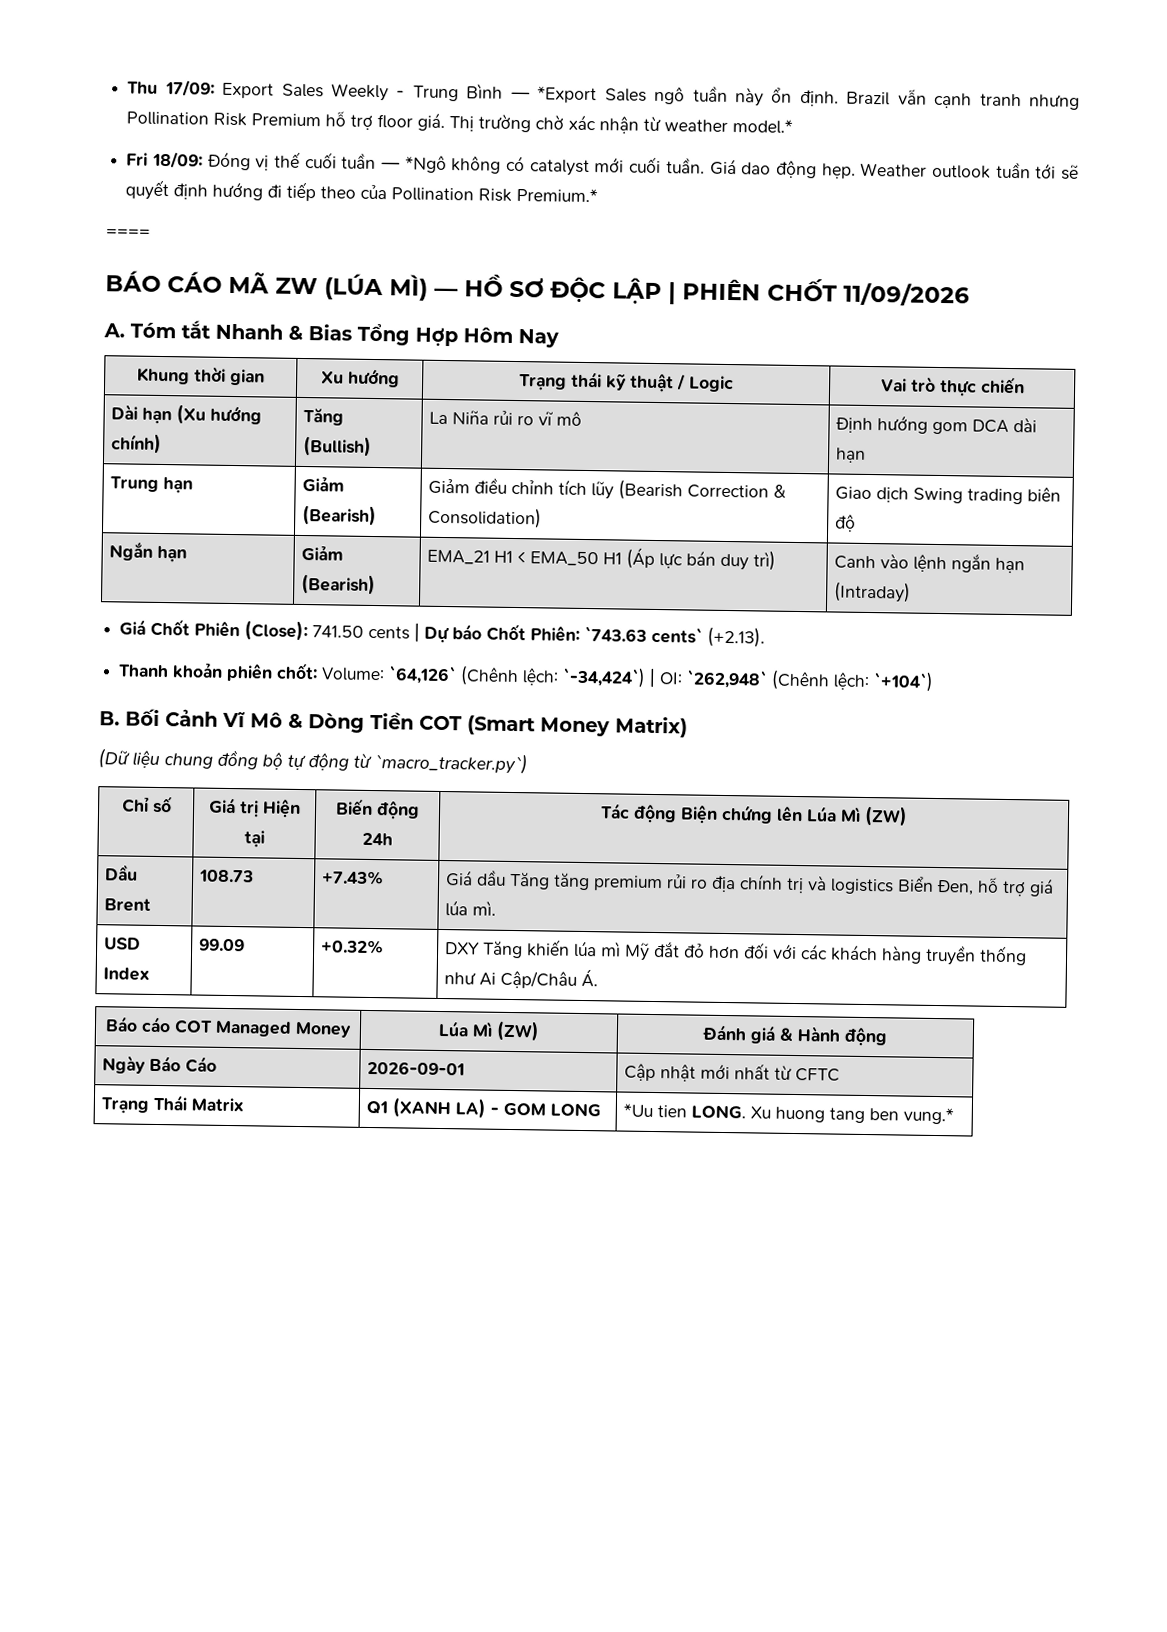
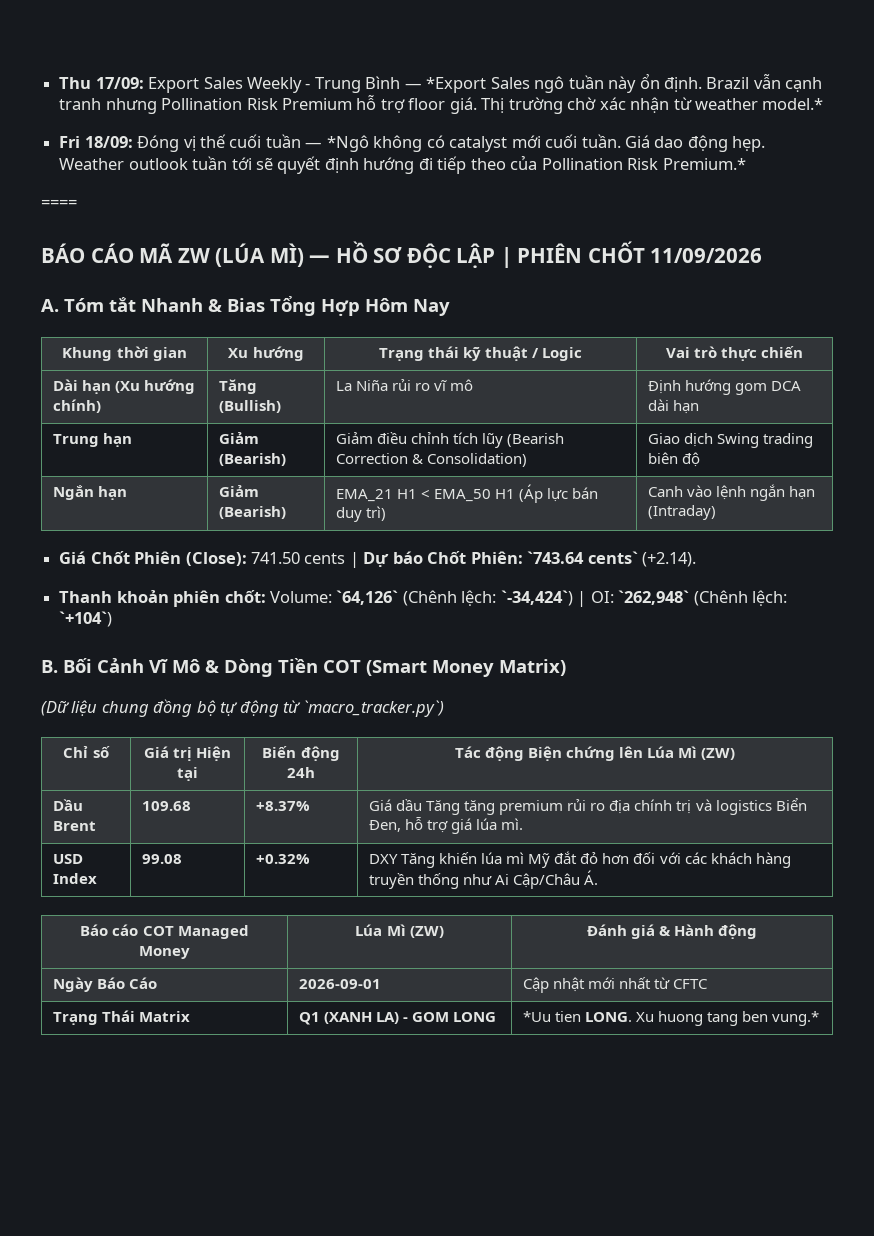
[584,625,766,648] `743.63 cents` (+2.13). -> [527,551,697,567] `743.64 cents` (+2.14).
[199,869,255,883] [322,870,386,886] 108.73 | +7.43% -> [142,801,192,811] [256,801,311,811] 109.68 | +8.37%
[199,938,246,952] 99.09 -> [142,854,183,864] 99.08

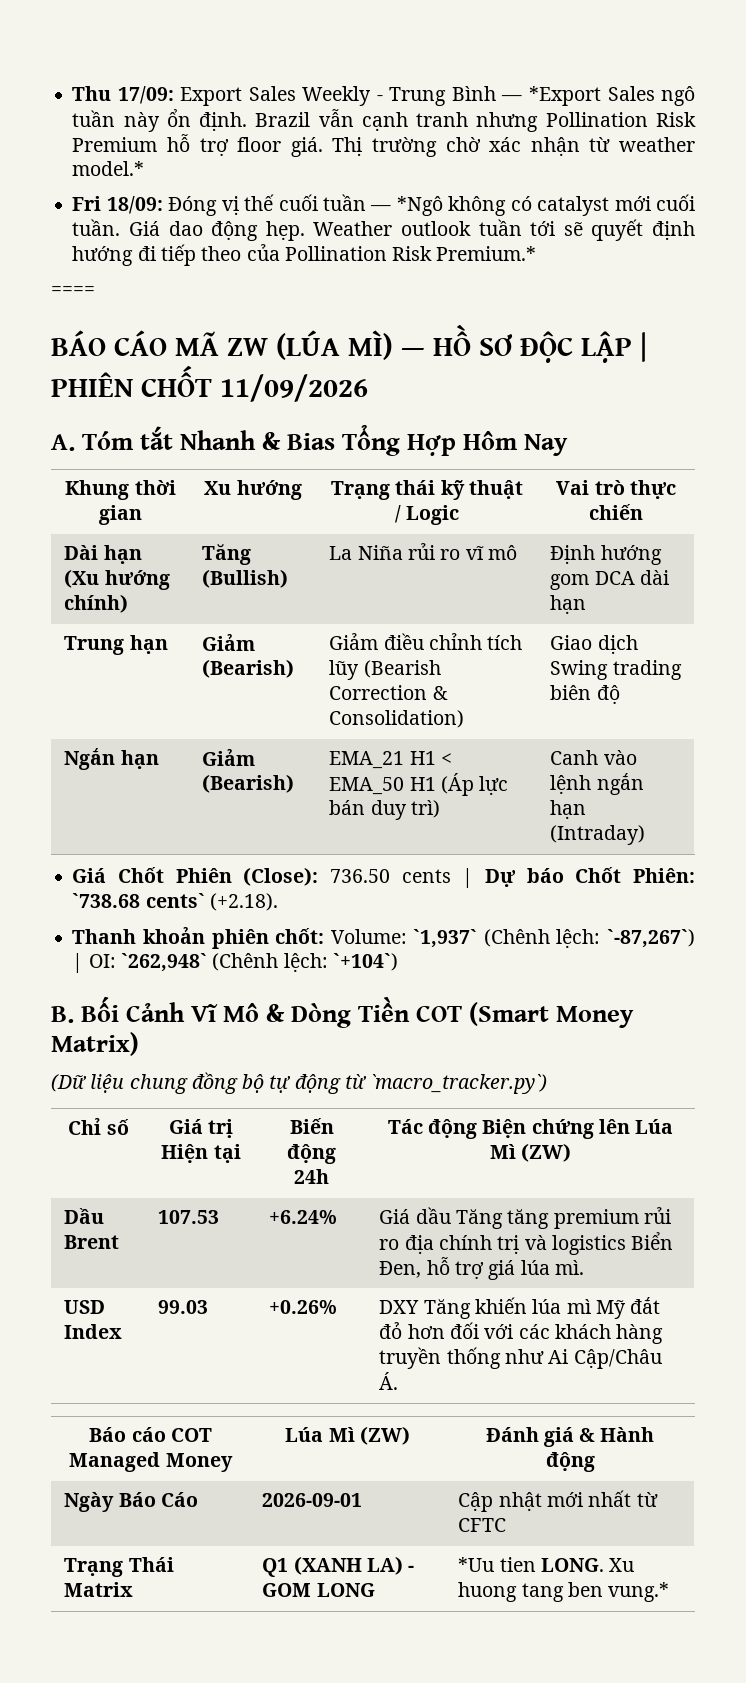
[250,552,300,564] 741.50 -> [330,869,391,883] 736.50
[527,551,697,567] `743.64 cents` (+2.14). -> [72,893,278,911] `738.68 cents` (+2.18).
[336,590,573,606] `64,126` (Chênh lệch: `-34,424`) -> [413,929,696,948] `1,937` (Chênh lệch: `-87,267`)
[142,801,192,811] [256,801,311,811] 109.68 | +8.37% -> [158,1210,220,1224] [269,1210,338,1224] 107.53 | +6.24%
[142,854,183,864] [256,854,311,864] 99.08 | +0.32% -> [158,1300,209,1314] [269,1300,338,1314] 99.03 | +0.26%

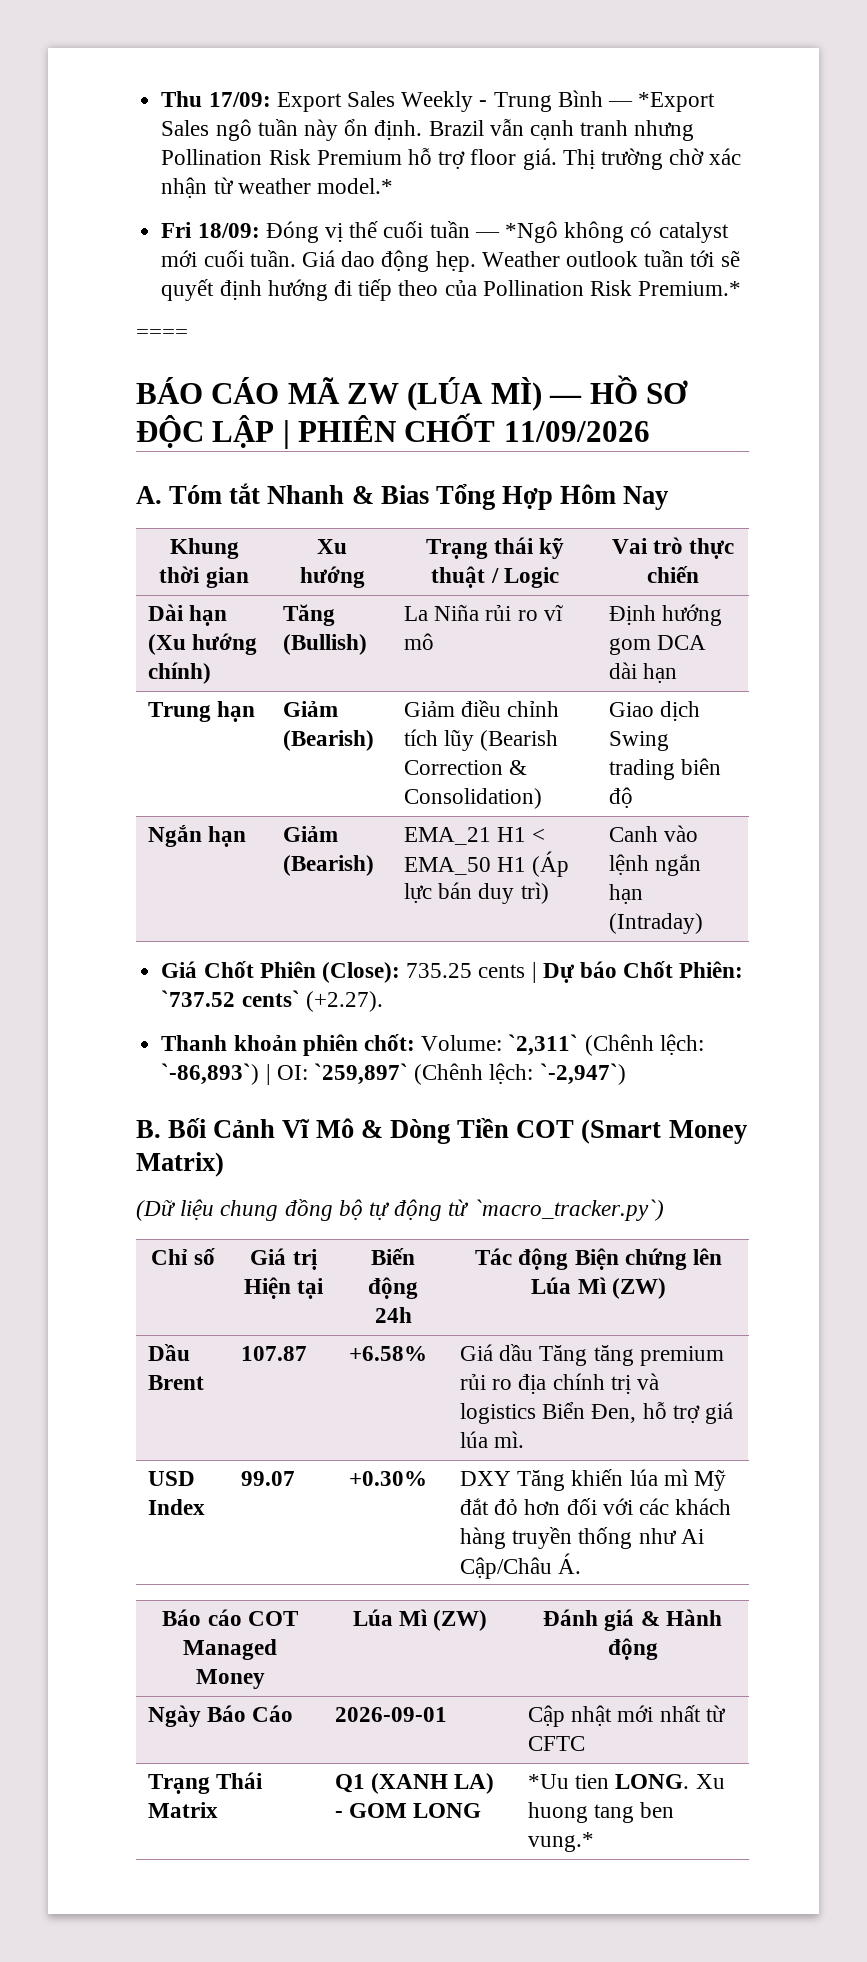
[330,869,391,883] 736.50 -> [406,963,473,978] 735.25
[72,893,278,911] `738.68 cents` (+2.18). -> [161,990,383,1012] `737.52 cents` (+2.27).
[413,929,696,948] `1,937` (Chênh lệch: `-87,267`) -> [508,1034,704,1056] [161,1063,260,1085] `2,311` (Chênh lệch: `-86,893`)
[120,953,398,972] `262,948` (Chênh lệch: `+104`) -> [313,1063,626,1085] `259,897` (Chênh lệch: `-2,947`)
[158,1210,220,1224] [269,1210,338,1224] 107.53 | +6.24% -> [240,1346,307,1361] [348,1346,427,1361] 107.87 | +6.58%
[158,1300,209,1314] [269,1300,338,1314] 99.03 | +0.26% -> [240,1471,295,1486] [348,1471,427,1486] 99.07 | +0.30%

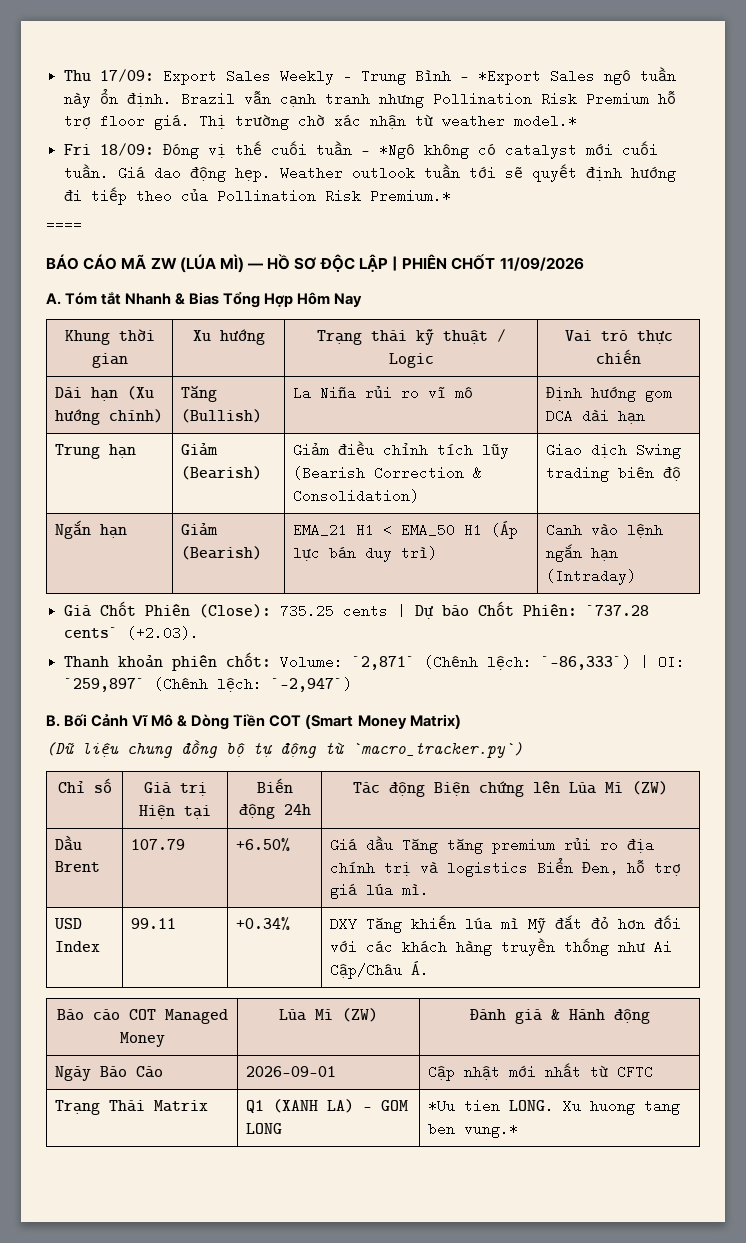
[161,990,383,1012] `737.52 cents` (+2.27). -> [586,605,650,616] [64,626,200,640] `737.28 cents` (+2.03).
[508,1034,704,1056] [161,1063,260,1085] `2,311` (Chênh lệch: `-86,893`) -> [352,655,632,670] `2,871` (Chênh lệch: `-86,333`)
[240,1346,307,1361] [348,1346,427,1361] 107.87 | +6.58% -> [131,839,186,850] [236,838,291,851] 107.79 | +6.50%
[240,1471,295,1486] [348,1471,427,1486] 99.07 | +0.30% -> [131,918,177,929] [236,917,291,930] 99.11 | +0.34%

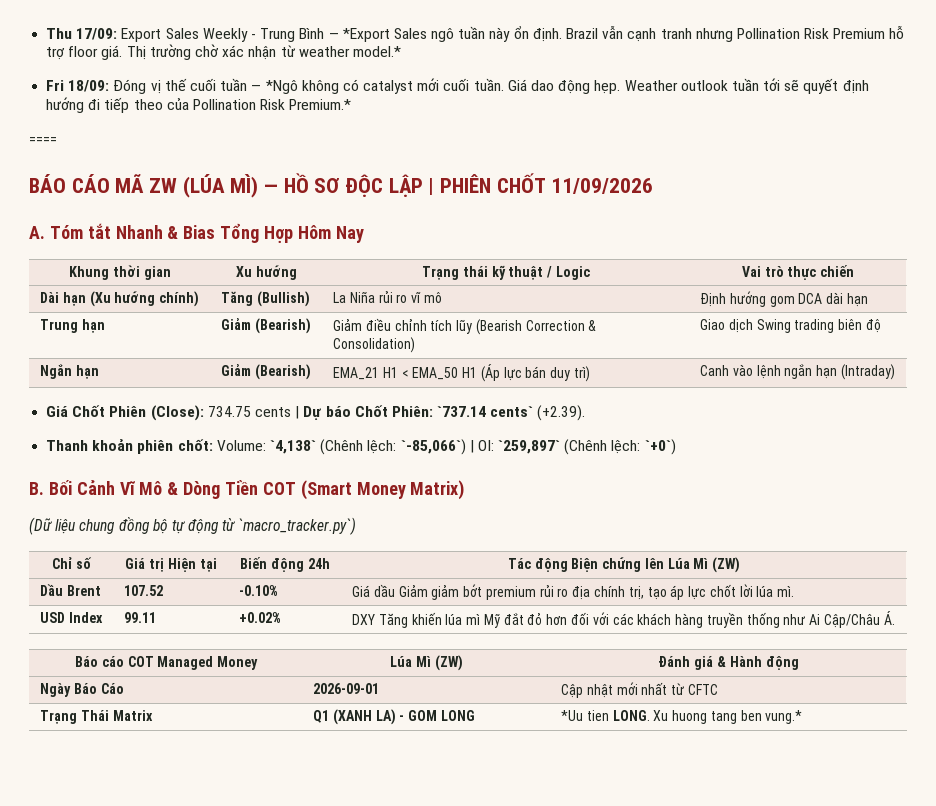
[280,604,335,618] 735.25 -> [207,406,251,417] 734.75
[586,605,650,616] [64,626,200,640] `737.28 cents` (+2.03). -> [437,405,586,421] `737.14 cents` (+2.39).
[352,655,632,670] `2,871` (Chênh lệch: `-86,333`) -> [269,439,466,455] `4,138` (Chênh lệch: `-85,066`)
[271,677,353,692] `-2,947`) -> [644,439,676,455] `+0`)
[131,839,186,850] [236,838,291,851] 107.79 | +6.50% -> [124,585,164,596] [239,585,279,596] 107.52 | -0.10%
[402,838,484,854] Tăng tăng -> [398,584,483,600] Giảm giảm bớt
[384,858,682,877] [330,884,358,899] trị và logistics Biển Đen, hỗ trợ giá -> [628,584,753,600] trị, tạo áp lực chốt lời
[236,917,291,930] +0.34% -> [239,612,282,623] +0.02%

